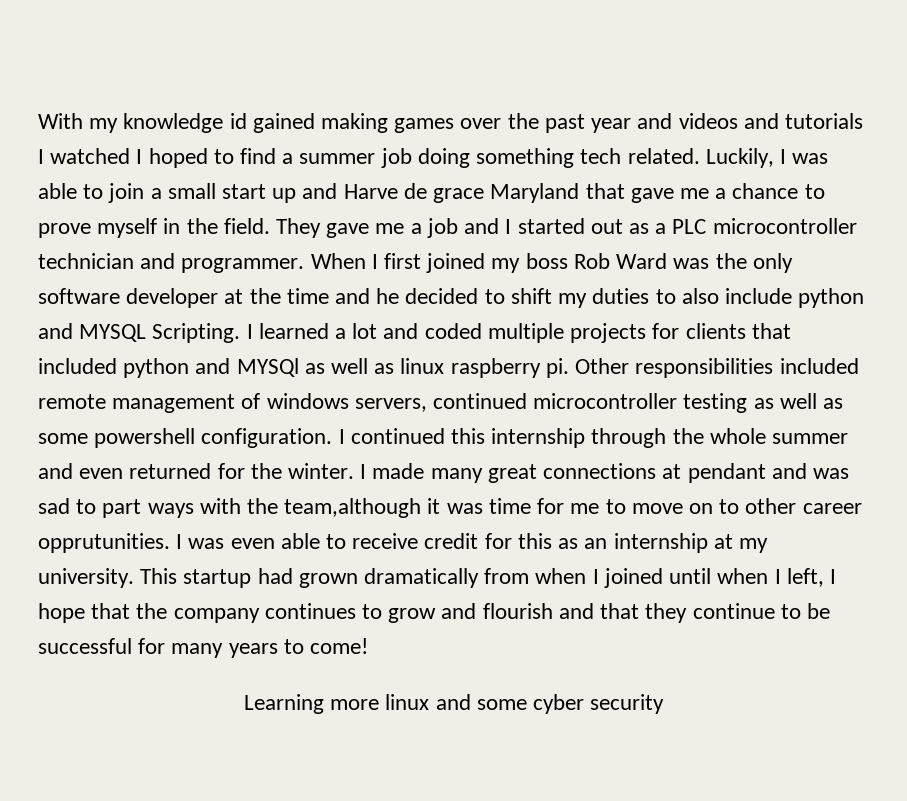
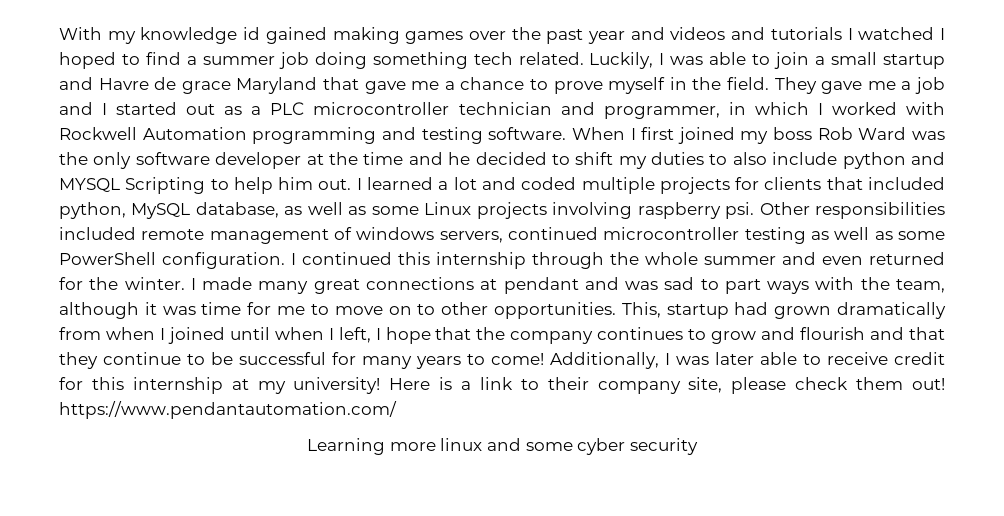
[222,183,398,203] start up and Harve -> [883,54,946,69] [59,77,149,90] startup and Havre
[181,258,305,273] programmer. -> [603,102,946,119] [59,127,567,144] programmer, in which I worked with Rockwell Automation programming and testing software.
[152,323,241,343] Scripting. -> [125,177,352,194] Scripting to help him out.
[123,358,569,378] python and MYSQl as well as linux raspberry pi. -> [59,202,755,219] python, MySQL database, as well as some Linux projects involving raspberry psi.
[94,428,196,448] powershell -> [59,252,156,265] PowerShell
[284,498,422,518] team,although -> [896,279,946,293] [59,302,139,319] team, although
[802,503,862,514] [38,533,768,553] [38,568,178,588] career opprutunities. I was even able to receive credit for this as an internship at my university. This -> [493,302,661,319] opportunities. This,
(369, 646) none -> [550,352,945,369] [59,377,945,394] [59,401,397,419] Additionally, I was later able to receive credit for this internship at my university! Here is a link to their company site, please check them out! https://www.pendantautomation.com/

